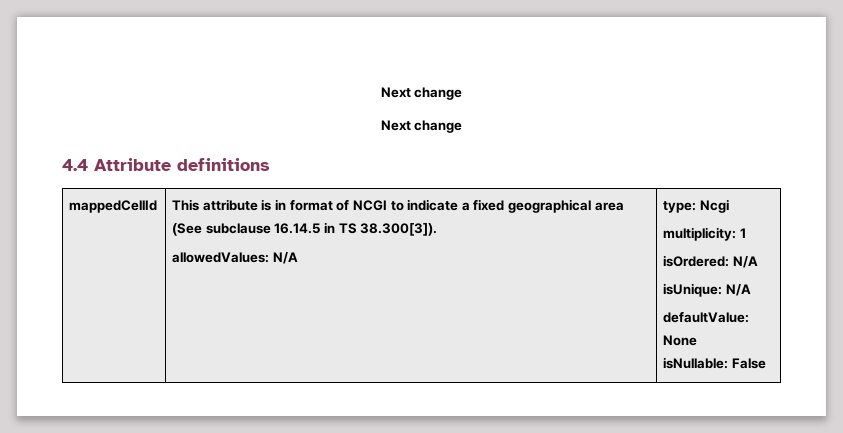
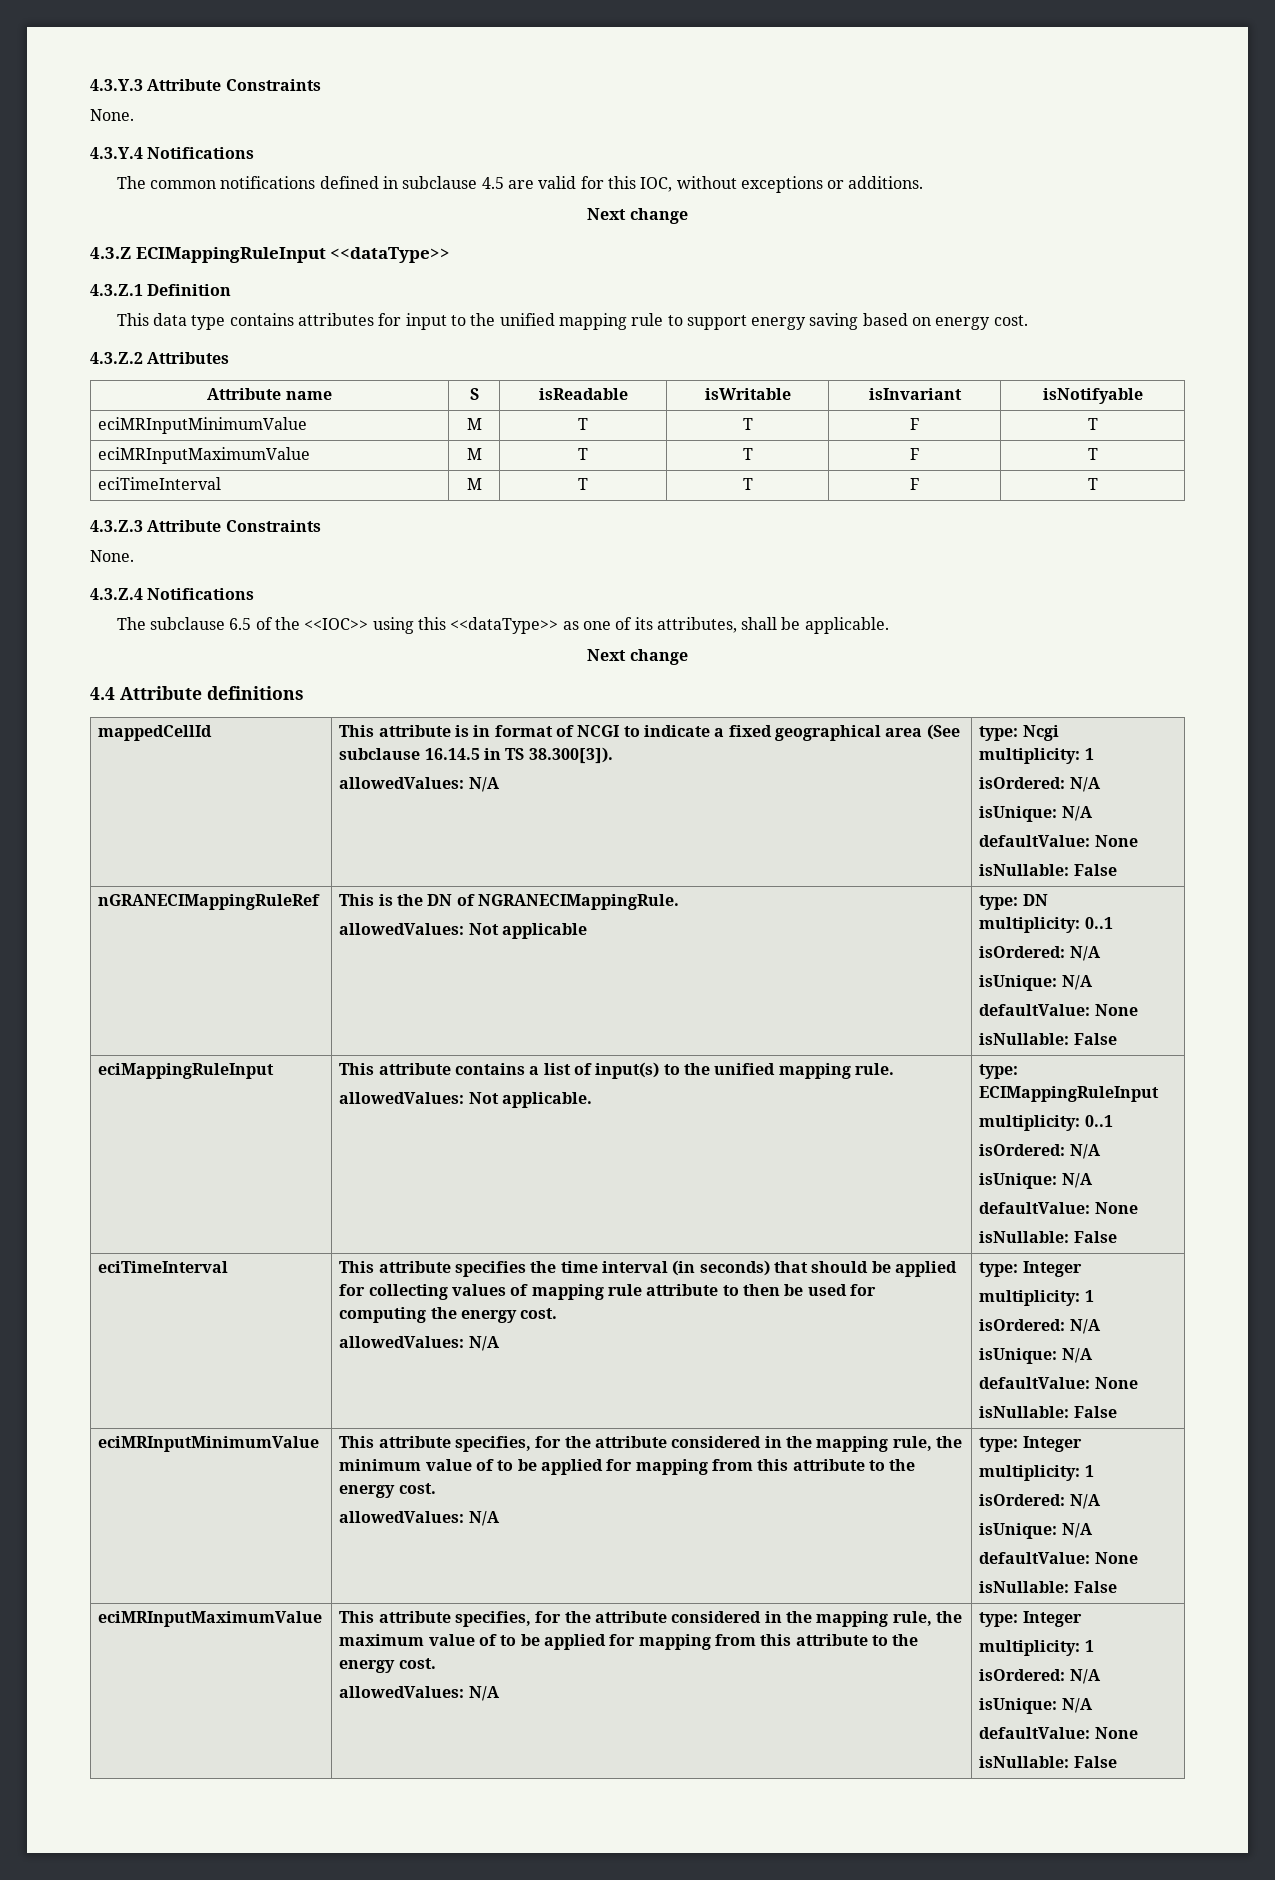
[380,87,463,100] Next change -> [90,79,321,91] [90,109,134,121] [90,147,255,159] [116,176,924,193] [587,208,688,224] [90,247,451,263] [90,284,232,296] [116,313,1028,330] [90,352,230,364] [207,388,332,400] [469,388,479,400] [538,388,628,400] [704,388,791,400] [868,388,962,400] [1042,388,1143,404] [98,417,308,434] [466,418,482,430] [578,418,588,430] [742,418,753,430] [910,418,919,430] [1087,418,1098,430] [98,447,311,464] [466,448,482,460] [578,448,588,460] [742,448,753,460] [910,448,919,460] [1087,448,1098,460] [98,477,222,490] [466,478,482,490] [578,478,588,490] [742,478,753,490] [910,478,919,490] [1087,478,1098,490] [90,520,321,532] [90,550,134,562] [90,588,255,600] [116,617,889,634] 4.3.Y.3 Attribute Constraints // None. // 4.3.Y.4 Notifications // The common notifications defined in subclause 4.5 are valid for this IOC, without exceptions or additions. // Next change // 4.3.Z ECIMappingRuleInput <<dataType>> // 4.3.Z.1 Definition // This data type contains attributes for input to the unified mapping rule to support energy saving based on energy cost. // 4.3.Z.2 Attributes // Attribute name | S | isReadable | isWritable | isInvariant | isNotifyable // eciMRInputMinimumValue | M | T | T | F | T // eciMRInputMaximumValue | M | T | T | F | T // eciTimeInterval | M | T | T | F | T // 4.3.Z.3 Attribute Constraints // None. // 4.3.Z.4 Notifications // The subclause 6.5 of the <<IOC>> using this <<dataType>> as one of its attributes, shall be applicable.
(766, 363) none -> [98,894,321,910] [339,894,680,910] [339,923,588,939] [979,894,1048,910] [979,917,1113,933] [979,946,1101,961] [979,975,1093,991] [979,1004,1138,1016] [979,1033,1117,1045] [98,1063,275,1079] [339,1062,894,1079] [339,1092,593,1108] [979,1064,1019,1079] [979,1086,1160,1102] [979,1115,1113,1131] [979,1144,1101,1159] [979,1173,1093,1189] [979,1202,1138,1214] [979,1231,1117,1243] [98,1261,229,1273] [339,1260,957,1277] [339,1284,876,1300] [339,1307,558,1323] [339,1336,500,1351] [979,1261,1082,1277] [979,1290,1094,1306] [979,1319,1101,1334] [979,1348,1093,1364] [979,1377,1138,1389] [979,1406,1117,1418] [98,1436,320,1452] [339,1436,962,1452] [339,1459,916,1475] [339,1483,436,1498] [339,1511,500,1526] [979,1436,1082,1452] [979,1465,1094,1481] [979,1494,1101,1509] [979,1523,1093,1539] [979,1552,1138,1564] [979,1581,1117,1593] [98,1611,323,1627] [339,1611,962,1627] [339,1634,919,1650] [339,1658,436,1673] [339,1686,500,1701] [979,1611,1082,1627] [979,1640,1094,1656] [979,1669,1101,1684] [979,1698,1093,1714] [979,1727,1138,1739] [979,1756,1117,1768] // nGRANECIMappingRuleRef | This is the DN of NGRANECIMappingRule. // allowedValues: Not applicable | type: DN // multiplicity: 0..1 // isOrdered: N/A // isUnique: N/A // defaultValue: None // isNullable: False // eciMappingRuleInput | This attribute contains a list of input(s) to the unified mapping rule. // allowedValues: Not applicable. | type: ECIMappingRuleInput // multiplicity: 0..1 // isOrdered: N/A // isUnique: N/A // defaultValue: None // isNullable: False // eciTimeInterval | This attribute specifies the time interval (in seconds) that should be applied for collecting values of mapping rule attribute to then be used for computing the energy cost. // allowedValues: N/A | type: Integer // multiplicity: 1 // isOrdered: N/A // isUnique: N/A // defaultValue: None // isNullable: False // eciMRInputMinimumValue | This attribute specifies, for the attribute considered in the mapping rule, the minimum value of to be applied for mapping from this attribute to the energy cost. // allowedValues: N/A | type: Integer // multiplicity: 1 // isOrdered: N/A // isUnique: N/A // defaultValue: None // isNullable: False // eciMRInputMaximumValue | This attribute specifies, for the attribute considered in the mapping rule, the maximum value of to be applied for mapping from this attribute to the energy cost. // allowedValues: N/A | type: Integer // multiplicity: 1 // isOrdered: N/A // isUnique: N/A // defaultValue: None // isNullable: False

